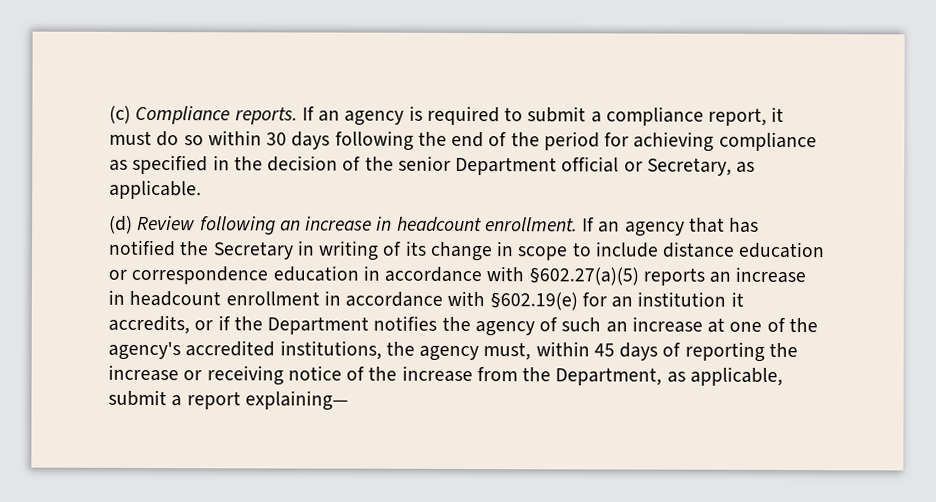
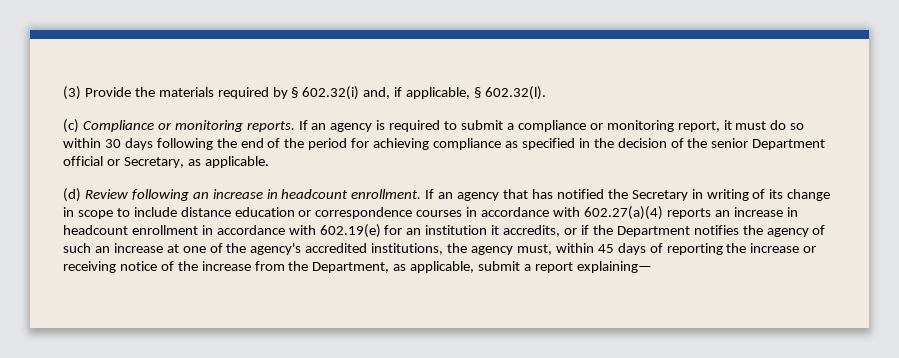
[109,105,231,125] (c) Compliance -> [63,86,546,100] [63,119,243,133] (3) Provide the materials required by § 602.32(i) and, if applicable, § 602.32(l). // (c) Compliance or monitoring
(704, 116) none -> [589,120,674,132] or monitoring
[272,265,639,286] education in accordance with §602.27(a)(5) -> [416,206,663,220] courses in accordance with 602.27(a)(4)
[489,292,578,311] §602.19(e) -> [319,224,381,238] 602.19(e)

